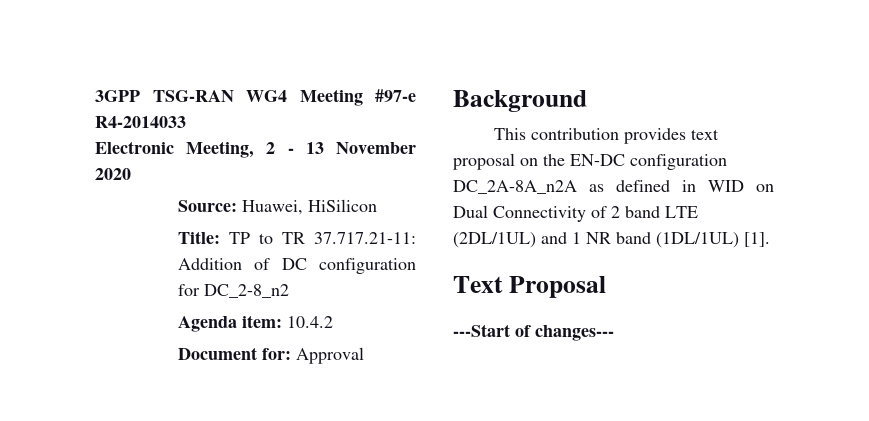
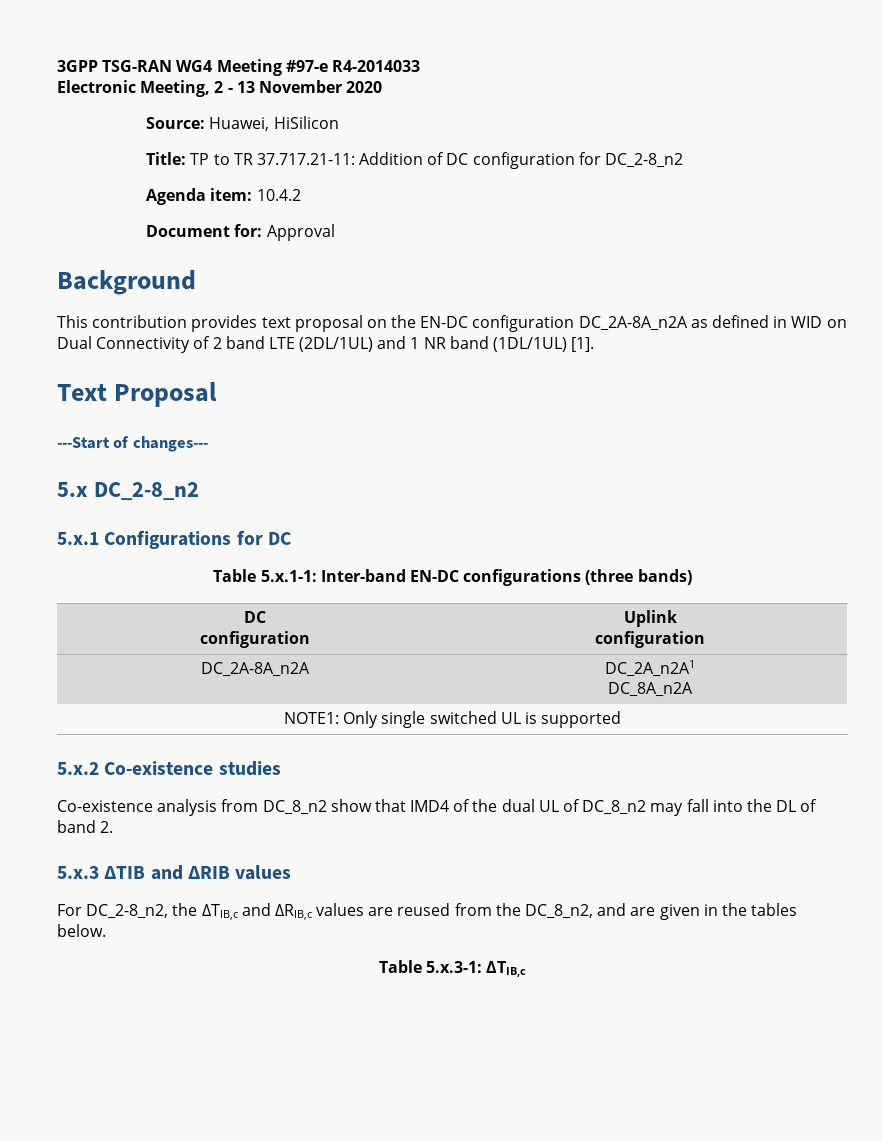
(614, 333) none -> [57,482,200,500] [57,530,291,549] [213,569,692,586] [244,611,266,623] [200,631,310,648] [623,610,677,627] [595,631,705,648] [201,662,310,677] [605,660,695,677] [608,682,693,697] [283,711,622,728] [57,761,281,776] [57,799,818,816] [57,820,114,833] [57,865,292,880] [57,903,798,920] [57,924,106,937] [378,960,527,977] // 5.x DC_2-8_n2 // 5.x.1 Configurations for DC // Table 5.x.1-1: Inter-band EN-DC configurations (three bands) // DC // configuration | Uplink // configuration // DC_2A-8A_n2A | DC_2A_n2A1 // DC_8A_n2A // NOTE1: Only single switched UL is supported // 5.x.2 Co-existence studies // Co-existence analysis from DC_8_n2 show that IMD4 of the dual UL of DC_8_n2 may fall into the DL of band 2. // 5.x.3 ∆TIB and ∆RIB values // For DC_2-8_n2, the ΔTIB,c and ΔRIB,c values are reused from the DC_8_n2, and are given in the tables below. // Table 5.x.3-1: ΔTIB,c

